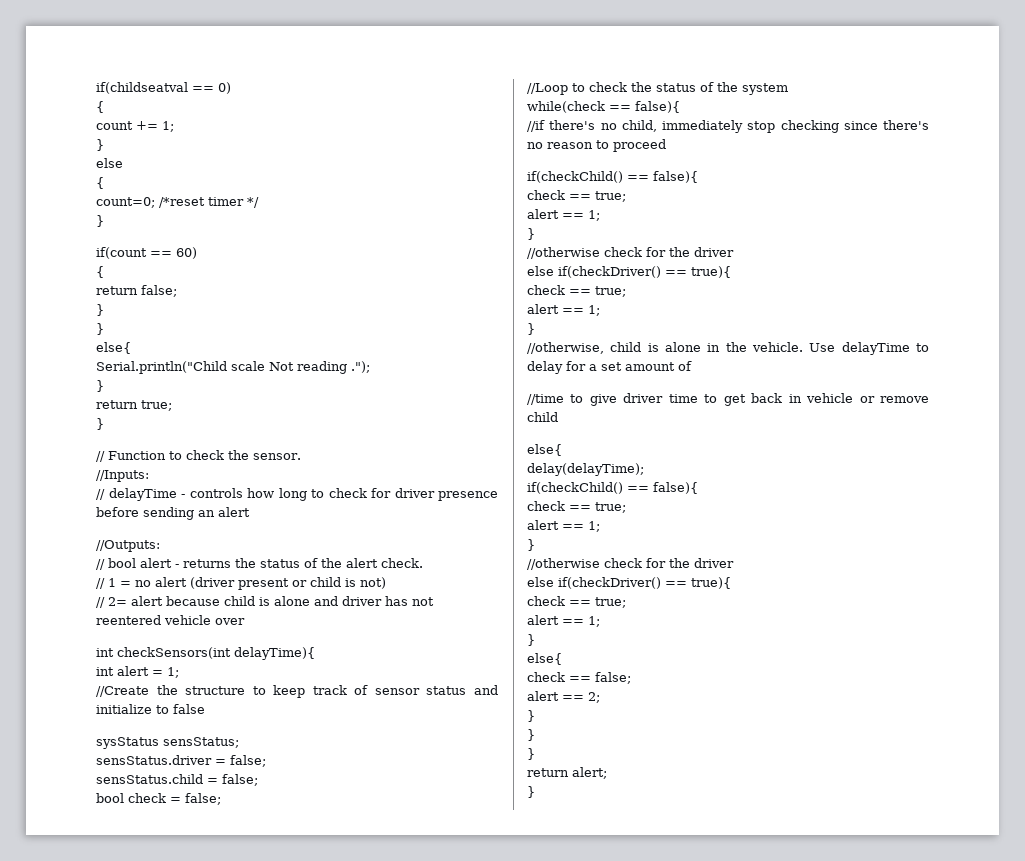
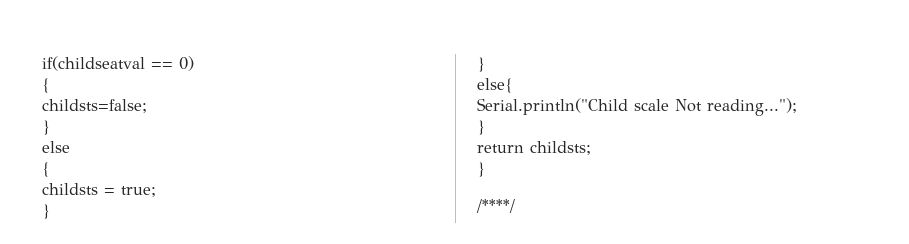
[96,121,174,132] count += 1; -> [42,99,147,113] childsts=false;
[96,197,259,208] [96,215,104,227] [96,247,197,259] [96,266,104,278] [96,285,177,297] count=0; /*reset timer */ // } // if(count == 60) // { // return false; -> [42,183,156,197] childsts = true;
[297,361,370,374] [96,380,104,392] [96,400,172,411] [96,418,104,430] [96,450,301,462] [96,470,149,482] [96,488,498,501] [96,507,250,520] [96,540,160,552] [96,558,423,570] [96,577,386,590] [96,596,434,608] [96,615,245,625] [96,647,315,660] [96,666,179,678] [96,685,498,698] [96,704,205,714] [96,737,239,749] [96,755,266,767] [96,774,258,786] [96,793,221,805] [527,82,788,95] [527,101,680,113] [527,120,929,133] [527,139,666,152] [527,171,698,183] [527,190,626,202] [527,209,600,221] [527,228,535,240] [527,247,734,259] [527,266,731,278] [527,285,626,297] [527,304,600,316] [527,323,535,335] [527,342,929,355] [527,361,692,374] [527,393,929,406] [527,412,558,422] [527,444,562,456] [527,463,644,476] [527,482,698,494] [527,501,626,513] [527,520,600,532] [527,539,535,551] [527,558,734,570] [527,577,731,589] [527,596,626,608] [527,615,600,627] [527,634,535,646] [527,653,562,665] [527,672,631,684] [527,691,600,703] [527,710,535,722] [527,729,535,741] [527,748,535,760] [527,767,607,779] [527,786,535,798] reading ."); // } // return true; // } // // Function to check the sensor. // //Inputs: // // delayTime - controls how long to check for driver presence before sending an alert // //Outputs: // // bool alert - returns the status of the alert check. // // 1 = no alert (driver present or child is not) // // 2= alert because child is alone and driver has not reentered vehicle over // int checkSensors(int delayTime){ // int alert = 1; // //Create the structure to keep track of sensor status and initialize to false // sysStatus sensStatus; // sensStatus.driver = false; // sensStatus.child = false; // bool check = false; // //Loop to check the status of the system // while(check == false){ // //if there's no child, immediately stop checking since there's no reason to proceed // if(checkChild() == false){ // check == true; // alert == 1; // } // //otherwise check for the driver // else if(checkDriver() == true){ // check == true; // alert == 1; // } // //otherwise, child is alone in the vehicle. Use delayTime to delay for a set amount of // //time to give driver time to get back in vehicle or remove child // else{ // delay(delayTime); // if(checkChild() == false){ // check == true; // alert == 1; // } // //otherwise check for the driver // else if(checkDriver() == true){ // check == true; // alert == 1; // } // else{ // check == false; // alert == 2; // } // } // } // return alert; // } -> [707,98,797,116] [477,120,485,135] [477,141,591,155] [477,162,485,177] [476,199,515,213] reading..."); // } // return childsts; // } // /****/

